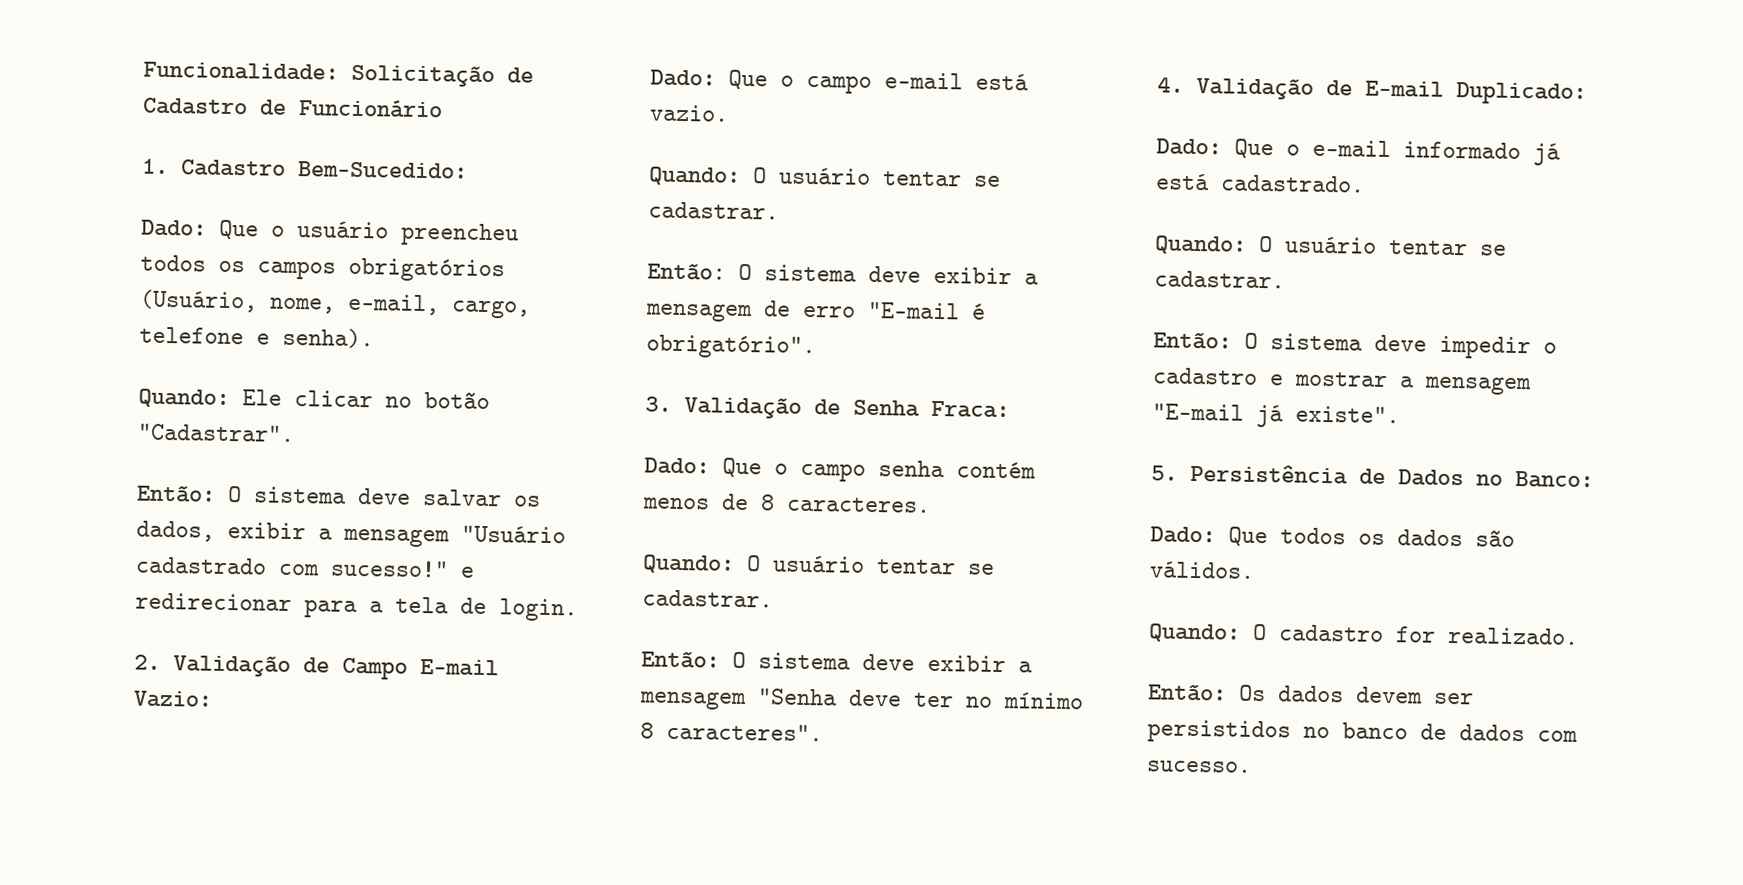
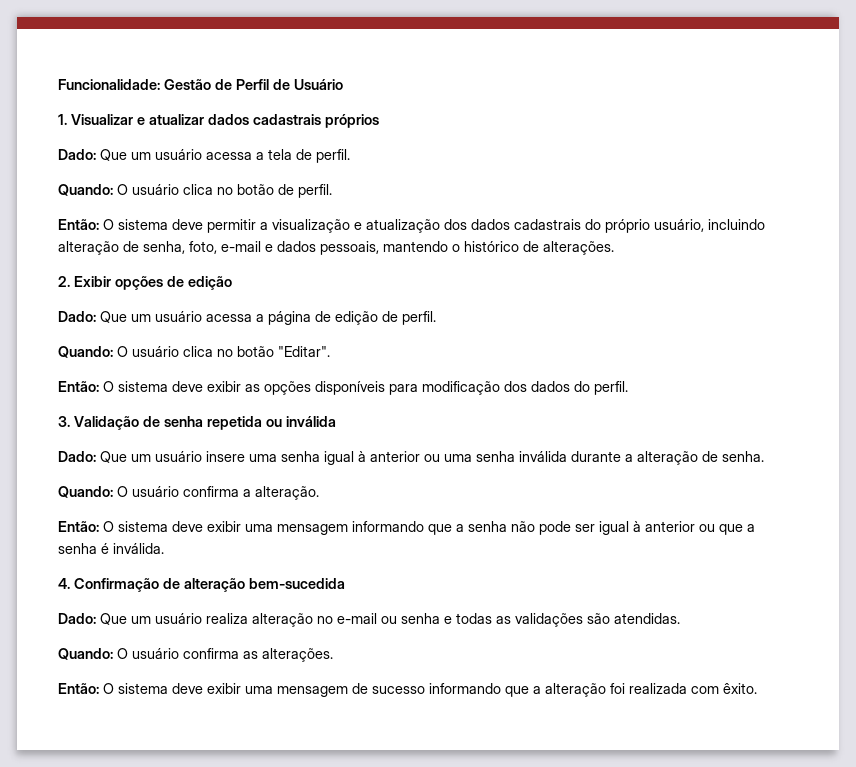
[351,64,534,88] [143,97,443,119] [142,158,468,179] [141,219,519,247] [140,254,505,283] [139,289,531,319] [139,326,374,349] [138,388,490,410] [137,423,295,443] [136,485,541,507] [136,520,566,548] [135,556,475,578] [135,592,578,622] [134,654,499,680] [133,690,213,708] [650,69,1029,94] [649,104,729,122] [648,166,1001,187] [648,201,779,220] [647,263,1039,285] [645,300,986,323] [646,334,816,360] [645,396,1010,419] [644,457,1036,482] [642,493,931,513] [642,554,995,575] [642,589,773,608] [641,651,1033,673] [639,688,1084,711] [640,722,823,742] [1157,77,1587,106] [1156,138,1561,166] [1155,173,1365,193] [1154,235,1507,256] [1154,270,1285,289] [1153,332,1557,360] [1152,367,1532,396] [1152,403,1400,428] [1151,463,1594,489] [1150,526,1515,548] [1149,561,1255,579] [1148,623,1579,645] [1148,684,1474,705] [1147,719,1578,744] [1146,760,1252,773] Solicitação de Cadastro de Funcionário // 1. Cadastro Bem-Sucedido: // Dado: Que o usuário preencheu todos os campos obrigatórios (Usuário, nome, e-mail, cargo, telefone e senha). // Quando: Ele clicar no botão "Cadastrar". // Então: O sistema deve salvar os dados, exibir a mensagem "Usuário cadastrado com sucesso!" e redirecionar para a tela de login. // 2. Validação de Campo E-mail Vazio: // Dado: Que o campo e-mail está vazio. // Quando: O usuário tentar se cadastrar. // Então: O sistema deve exibir a mensagem de erro "E-mail é obrigatório". // 3. Validação de Senha Fraca: // Dado: Que o campo senha contém menos de 8 caracteres. // Quando: O usuário tentar se cadastrar. // Então: O sistema deve exibir a mensagem "Senha deve ter no mínimo 8 caracteres". // 4. Validação de E-mail Duplicado: // Dado: Que o e-mail informado já está cadastrado. // Quando: O usuário tentar se cadastrar. // Então: O sistema deve impedir o cadastro e mostrar a mensagem "E-mail já existe". // 5. Persistência de Dados no Banco: // Dado: Que todos os dados são válidos. // Quando: O cadastro for realizado. // Então: Os dados devem ser persistidos no banco de dados com sucesso. -> [164,79,343,90] [58,114,379,128] [58,149,350,163] [58,184,332,198] [58,219,765,233] [58,241,614,255] [58,276,232,290] [58,311,436,325] [58,346,330,358] [58,381,628,395] [58,416,336,430] [58,451,764,465] [58,486,319,500] [58,521,755,535] [58,543,164,554] [58,578,345,592] [58,613,680,627] [58,648,333,662] [58,683,757,697] Gestão de Perfil de Usuário // 1. Visualizar e atualizar dados cadastrais próprios // Dado: Que um usuário acessa a tela de perfil. // Quando: O usuário clica no botão de perfil. // Então: O sistema deve permitir a visualização e atualização dos dados cadastrais do próprio usuário, incluindo alteração de senha, foto, e-mail e dados pessoais, mantendo o histórico de alterações. // 2. Exibir opções de edição // Dado: Que um usuário acessa a página de edição de perfil. // Quando: O usuário clica no botão "Editar". // Então: O sistema deve exibir as opções disponíveis para modificação dos dados do perfil. // 3. Validação de senha repetida ou inválida // Dado: Que um usuário insere uma senha igual à anterior ou uma senha inválida durante a alteração de senha. // Quando: O usuário confirma a alteração. // Então: O sistema deve exibir uma mensagem informando que a senha não pode ser igual à anterior ou que a senha é inválida. // 4. Confirmação de alteração bem-sucedida // Dado: Que um usuário realiza alteração no e-mail ou senha e todas as validações são atendidas. // Quando: O usuário confirma as alterações. // Então: O sistema deve exibir uma mensagem de sucesso informando que a alteração foi realizada com êxito.

